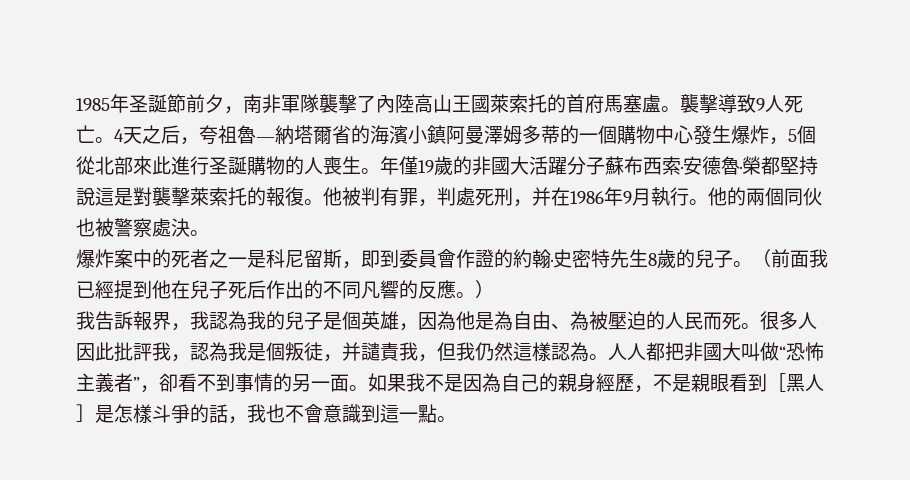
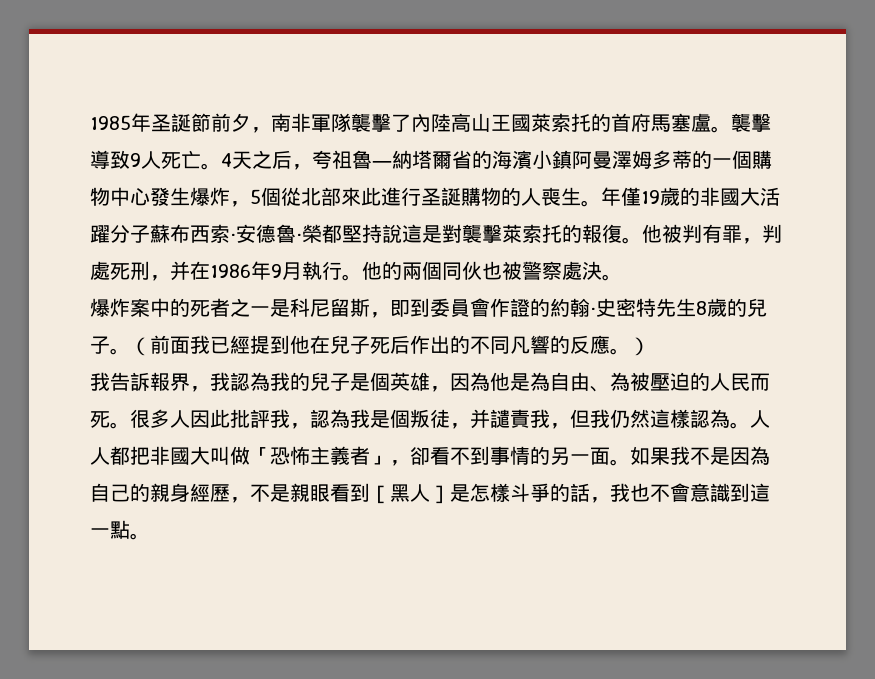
[779,346,786,359] “ -> [250,447,270,463] 「
[133,377,140,390] ” -> [370,455,390,465] 」

